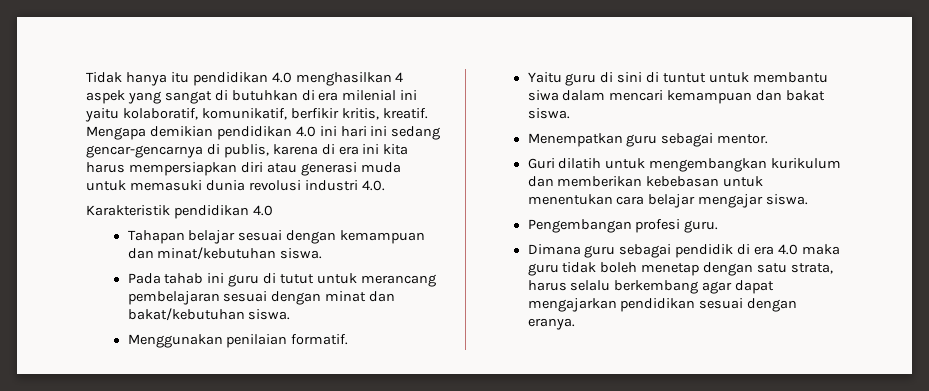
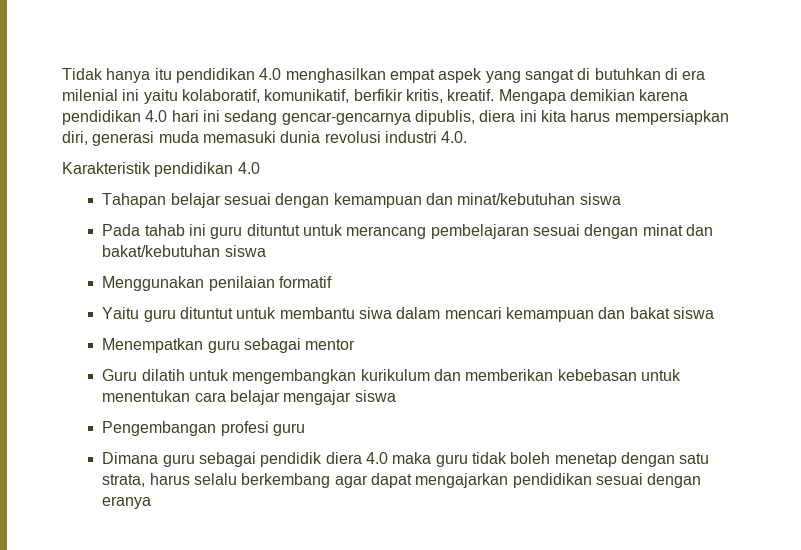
[395,72,404,82] 4 -> [389,69,435,83] empat
[216,126,337,140] pendidikan 4.0 ini -> [639,89,689,101] [62,110,168,125] karena pendidikan 4.0
[206,144,359,158] di publis, karena di era -> [414,110,516,125] dipublis, diera
[240,162,297,173] diri atau -> [62,131,88,145] diri,
[86,180,126,191] untuk -> (199, 137) none
[280,248,323,259] siswa. -> [579,193,621,205] siswa
[263,273,315,284] di tutut -> [246,224,300,236] dituntut
[248,309,291,320] siswa. -> [224,245,266,257] siswa
[291,334,349,345] formatif. -> [279,276,333,288] formatif
[600,72,707,83] di sini di tuntut -> [180,307,234,319] dituntut
[527,108,570,119] siswa. -> [673,307,715,319] siswa
[717,134,769,144] [527,158,555,169] mentor. // Guri -> [305,339,356,350] [102,369,138,381] mentor // Guru
[766,194,809,205] siswa. -> [354,390,396,402] siswa
[684,220,719,233] guru. -> [273,423,306,436] guru
[737,244,775,255] di era -> [325,452,362,464] diera
[527,318,575,330] eranya. -> [102,496,152,509] eranya

